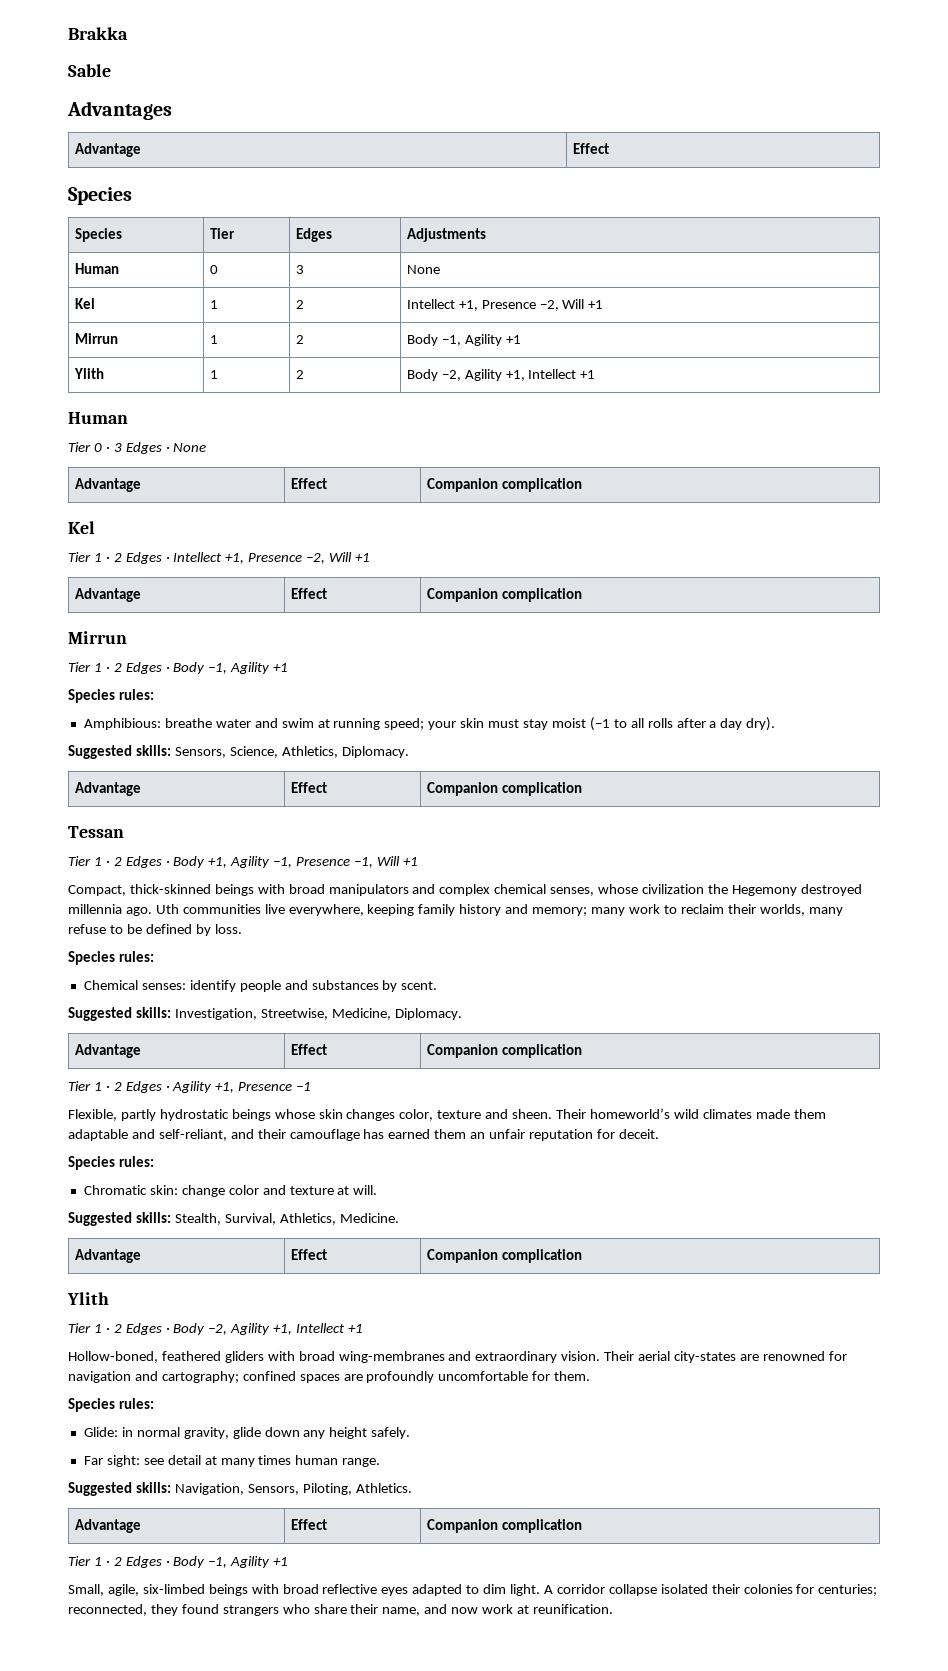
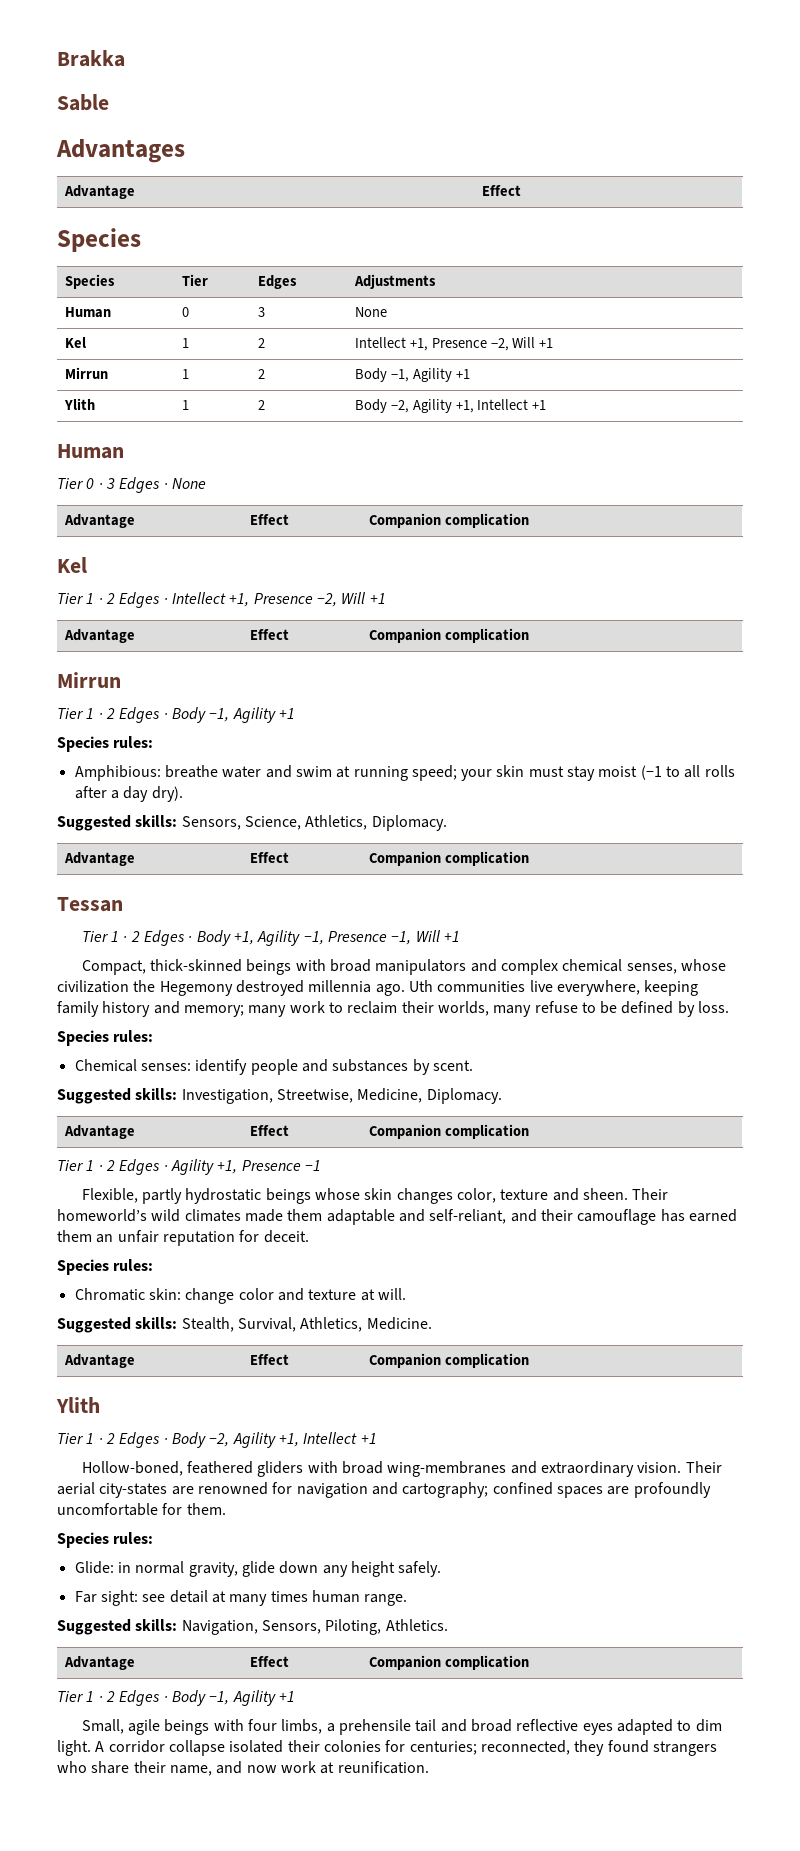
[107,1584,279,1596] agile, six-limbed beings with -> [128,1719,467,1735] agile beings with four limbs, a prehensile tail and

